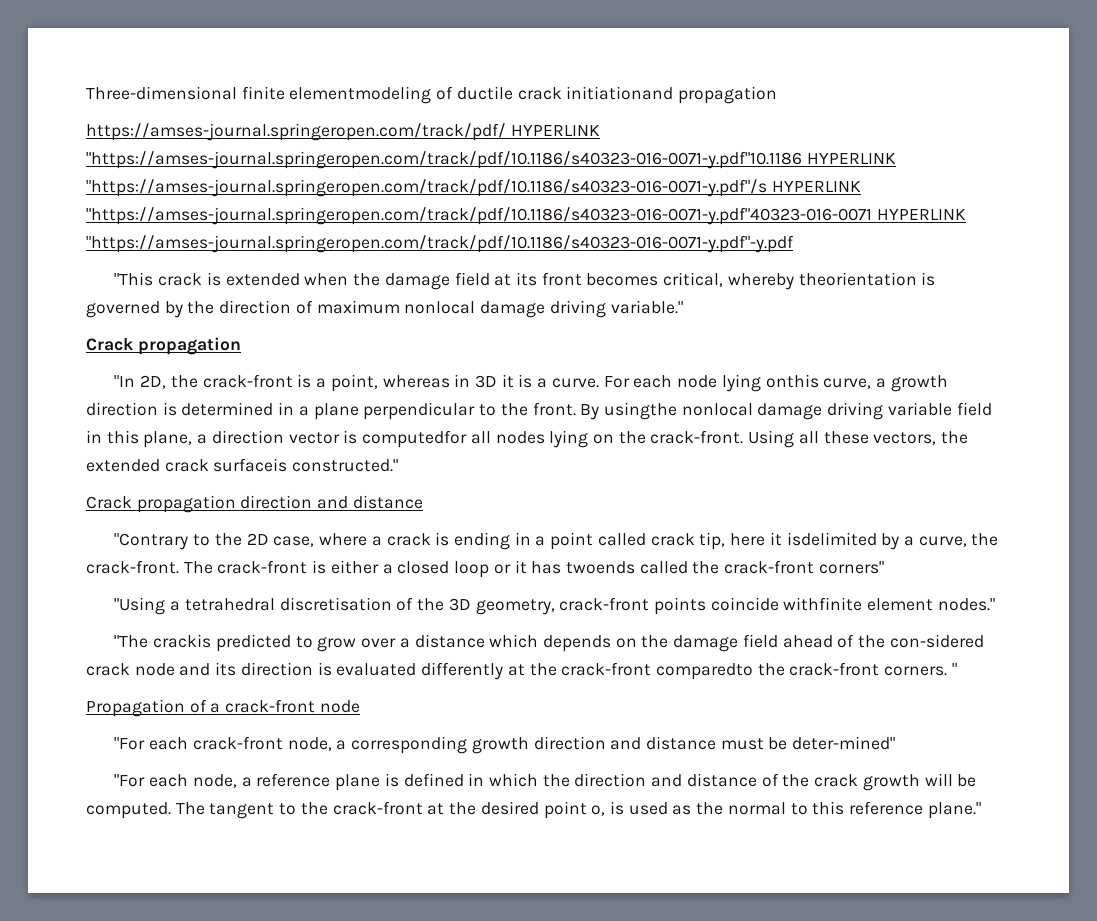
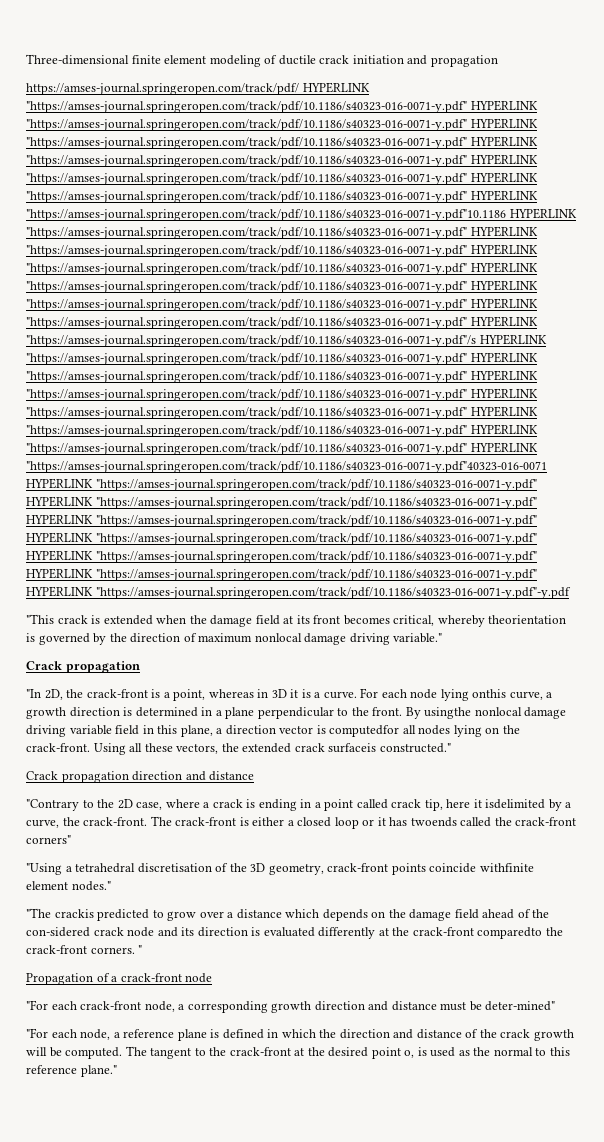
[289,86,432,104] elementmodeling -> [164,55,261,67] element modeling
[566,86,674,100] initiationand -> [352,55,428,65] initiation and
[86,151,896,169] [86,179,861,197] [86,207,872,225] "https://amses-journal.springeropen.com/track/pdf/10.1186/s40323-016-0071-y.pdf"10.1186 HYPERLINK "https://amses-journal.springeropen.com/track/pdf/10.1186/s40323-016-0071-y.pdf"/s HYPERLINK "https://amses-journal.springeropen.com/track/pdf/10.1186/s40323-016-0071-y.pdf"40323-016-0071 -> [26,100,538,113] [26,118,538,131] [26,136,538,149] [26,154,538,167] [26,172,538,185] [26,190,538,203] [26,208,577,221] [26,226,538,239] [26,244,538,257] [26,262,538,275] [26,280,538,293] [26,298,538,311] [26,316,538,329] [26,334,547,347] [26,352,538,365] [26,370,538,383] [26,388,538,401] [26,406,538,419] [26,424,538,437] [26,442,538,455] [26,461,547,473] [26,478,537,491] [26,496,537,509] [26,514,537,527] [26,532,537,545] [26,550,537,563] [26,568,537,581] "https://amses-journal.springeropen.com/track/pdf/10.1186/s40323-016-0071-y.pdf" HYPERLINK "https://amses-journal.springeropen.com/track/pdf/10.1186/s40323-016-0071-y.pdf" HYPERLINK "https://amses-journal.springeropen.com/track/pdf/10.1186/s40323-016-0071-y.pdf" HYPERLINK "https://amses-journal.springeropen.com/track/pdf/10.1186/s40323-016-0071-y.pdf" HYPERLINK "https://amses-journal.springeropen.com/track/pdf/10.1186/s40323-016-0071-y.pdf" HYPERLINK "https://amses-journal.springeropen.com/track/pdf/10.1186/s40323-016-0071-y.pdf" HYPERLINK "https://amses-journal.springeropen.com/track/pdf/10.1186/s40323-016-0071-y.pdf"10.1186 HYPERLINK "https://amses-journal.springeropen.com/track/pdf/10.1186/s40323-016-0071-y.pdf" HYPERLINK "https://amses-journal.springeropen.com/track/pdf/10.1186/s40323-016-0071-y.pdf" HYPERLINK "https://amses-journal.springeropen.com/track/pdf/10.1186/s40323-016-0071-y.pdf" HYPERLINK "https://amses-journal.springeropen.com/track/pdf/10.1186/s40323-016-0071-y.pdf" HYPERLINK "https://amses-journal.springeropen.com/track/pdf/10.1186/s40323-016-0071-y.pdf" HYPERLINK "https://amses-journal.springeropen.com/track/pdf/10.1186/s40323-016-0071-y.pdf" HYPERLINK "https://amses-journal.springeropen.com/track/pdf/10.1186/s40323-016-0071-y.pdf"/s HYPERLINK "https://amses-journal.springeropen.com/track/pdf/10.1186/s40323-016-0071-y.pdf" HYPERLINK "https://amses-journal.springeropen.com/track/pdf/10.1186/s40323-016-0071-y.pdf" HYPERLINK "https://amses-journal.springeropen.com/track/pdf/10.1186/s40323-016-0071-y.pdf" HYPERLINK "https://amses-journal.springeropen.com/track/pdf/10.1186/s40323-016-0071-y.pdf" HYPERLINK "https://amses-journal.springeropen.com/track/pdf/10.1186/s40323-016-0071-y.pdf" HYPERLINK "https://amses-journal.springeropen.com/track/pdf/10.1186/s40323-016-0071-y.pdf" HYPERLINK "https://amses-journal.springeropen.com/track/pdf/10.1186/s40323-016-0071-y.pdf"40323-016-0071 HYPERLINK "https://amses-journal.springeropen.com/track/pdf/10.1186/s40323-016-0071-y.pdf" HYPERLINK "https://amses-journal.springeropen.com/track/pdf/10.1186/s40323-016-0071-y.pdf" HYPERLINK "https://amses-journal.springeropen.com/track/pdf/10.1186/s40323-016-0071-y.pdf" HYPERLINK "https://amses-journal.springeropen.com/track/pdf/10.1186/s40323-016-0071-y.pdf" HYPERLINK "https://amses-journal.springeropen.com/track/pdf/10.1186/s40323-016-0071-y.pdf" HYPERLINK "https://amses-journal.springeropen.com/track/pdf/10.1186/s40323-016-0071-y.pdf"

